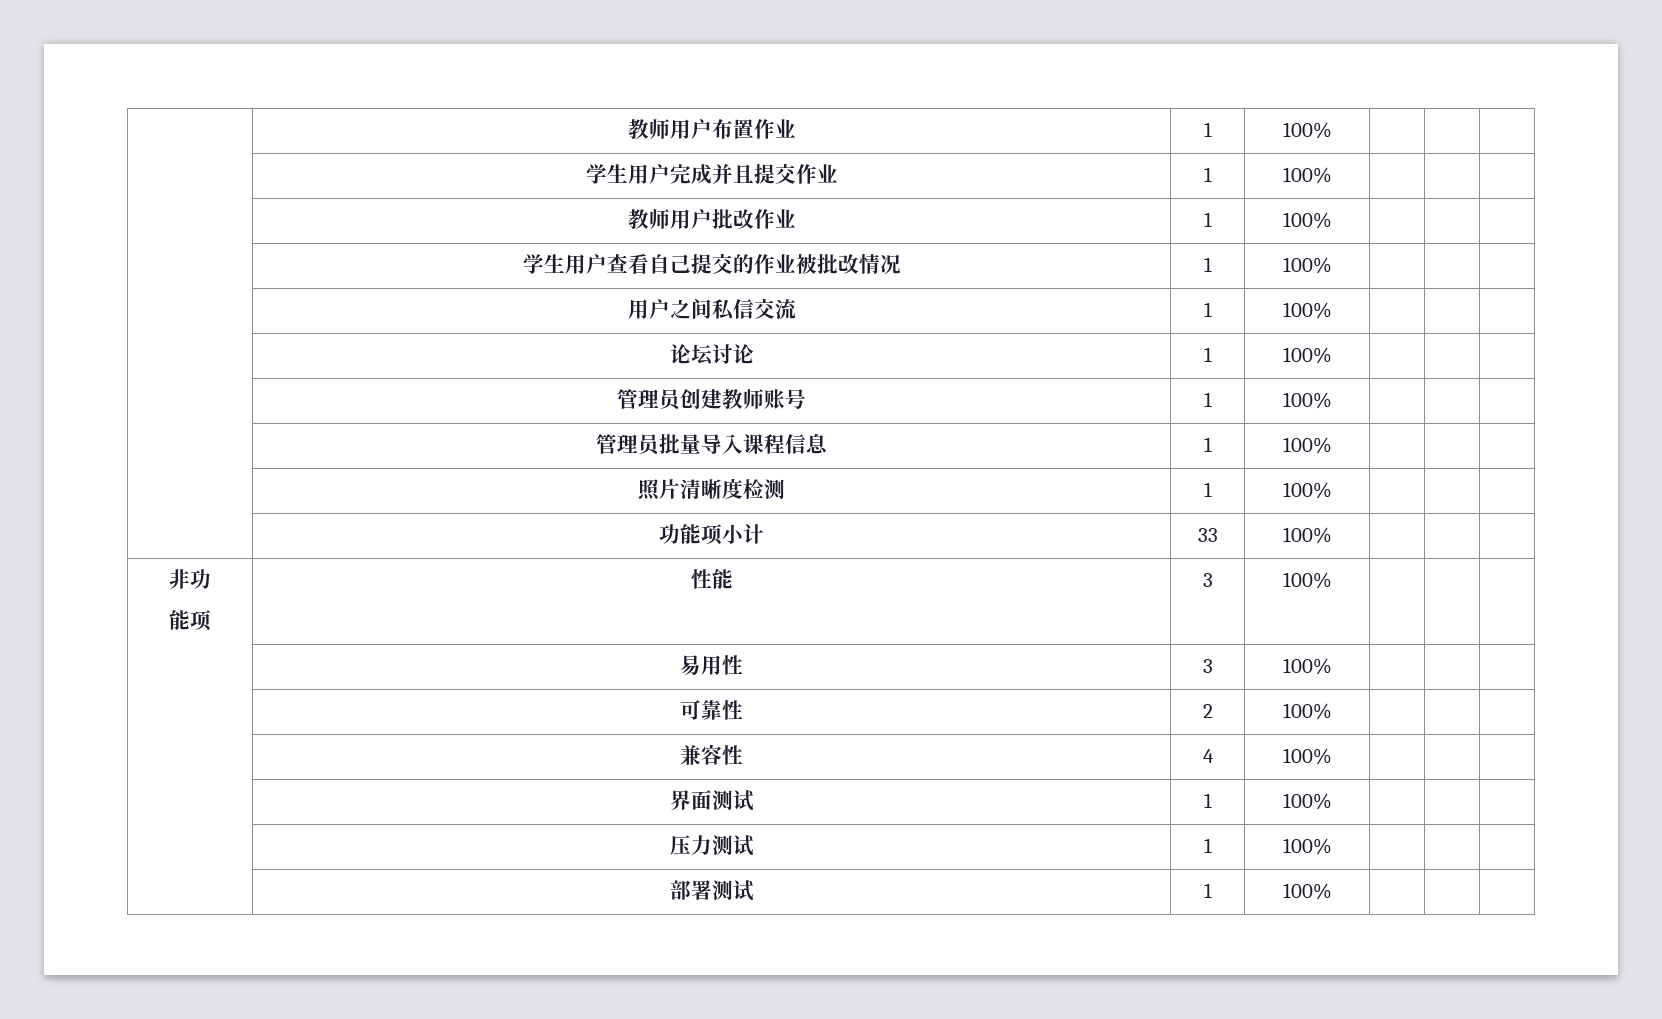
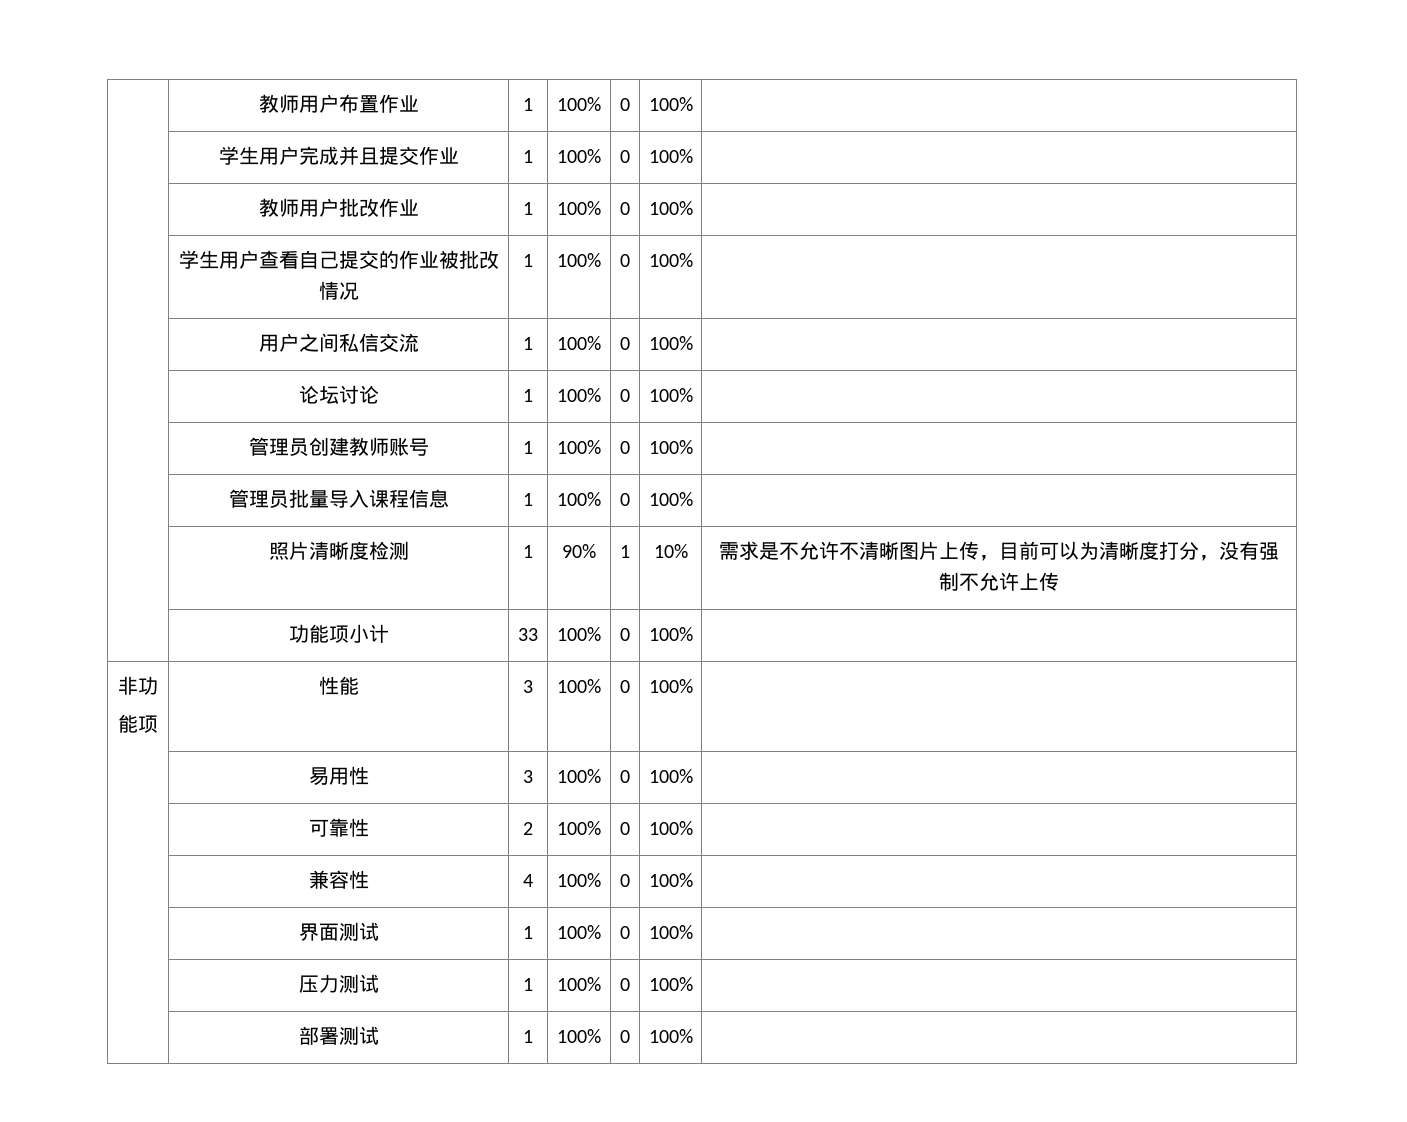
(1332, 130) | -> [620,98,630,111] [648,97,693,111] 0 | 100%
(1332, 175) | -> [620,150,630,163] [648,149,693,163] 0 | 100%
(1332, 220) | -> [620,202,630,215] [648,201,693,215] 0 | 100%
(1332, 265) | -> [620,254,630,267] [648,253,693,267] 0 | 100%
(1332, 310) | -> [620,337,630,350] [648,336,693,350] 0 | 100%
(1332, 355) | -> [620,389,630,402] [648,388,693,402] 0 | 100%
(1332, 400) | -> [620,441,630,454] [648,440,693,454] 0 | 100%
(1332, 445) | -> [620,493,630,506] [648,492,693,506] 0 | 100%
[1282,482,1332,499] 100% | | | -> [562,544,596,558] [620,545,630,558] [653,544,688,558] [719,541,1279,561] [939,572,1059,591] 90% | 1 | 10% | 需求是不允许不清晰图片上传，目前可以为清晰度打分，没有强制不允许上传
(1332, 535) | -> [620,628,630,641] [648,627,693,641] 0 | 100%
(1332, 580) | -> [620,680,630,693] [648,679,693,693] 0 | 100%
(1332, 666) | -> [620,770,630,783] [648,769,693,783] 0 | 100%
(1332, 711) | -> [620,822,630,835] [648,821,693,835] 0 | 100%
(1332, 756) | -> [620,874,630,887] [648,873,693,887] 0 | 100%
(1332, 801) | -> [620,926,630,939] [648,925,693,939] 0 | 100%
(1332, 846) | -> [620,978,630,991] [648,977,693,991] 0 | 100%
(1332, 891) | -> [620,1030,630,1043] [648,1029,693,1043] 0 | 100%

